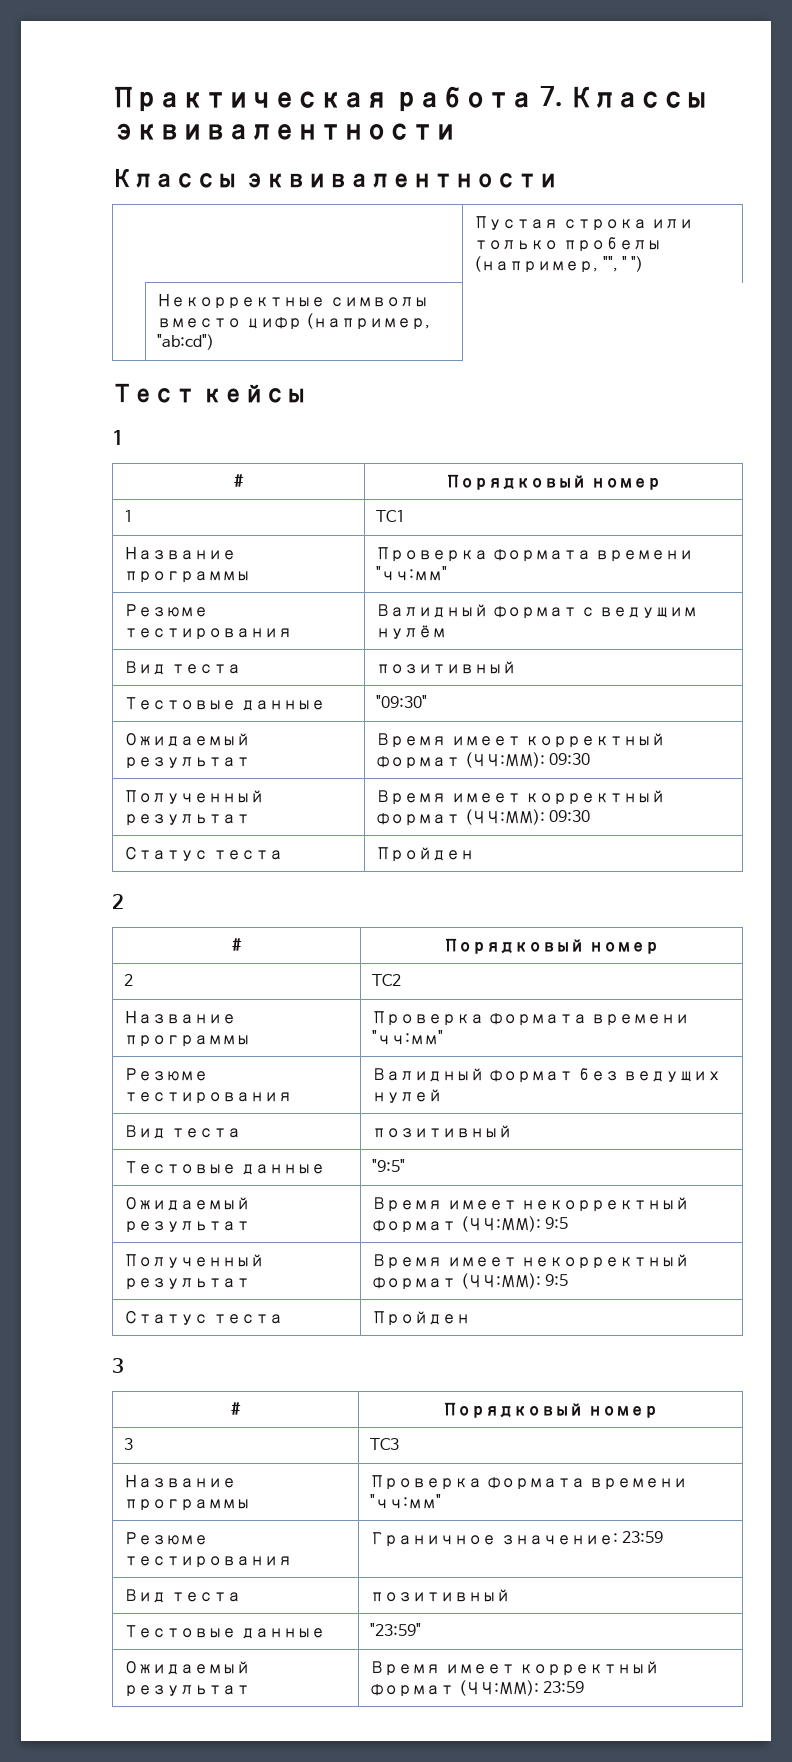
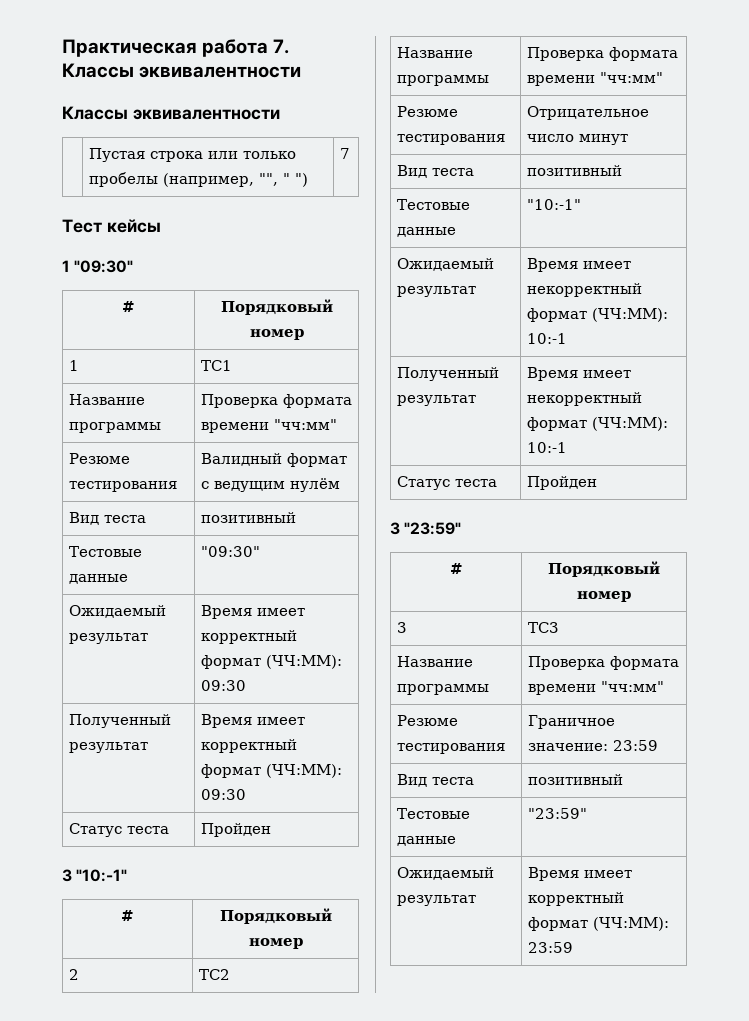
[157,293,428,309] [157,313,431,330] [157,334,215,350] // | Некорректные символы вместо цифр (например, "ab:cd") -> [339,148,350,159] | 7
(124, 437) none -> [74,260,134,273] "09:30"
[112,894,124,909] 2 -> [62,869,128,882] 3 "10:-1"
[372,1068,722,1083] [372,1089,443,1103] [124,1125,241,1139] [372,1125,513,1138] [124,1161,325,1175] [372,1159,406,1172] Валидный формат без ведущих нулей // Вид теста | позитивный // Тестовые данные | "9:5" -> [526,106,649,120] [526,134,628,145] [396,165,474,178] [526,165,622,176] [396,199,470,210] [396,227,456,237] [526,199,581,210] Отрицательное число минут // Вид теста | позитивный // Тестовые данные | "10:-1"
[545,1217,569,1229] 9:5 -> [526,333,567,344] 10:-1
[545,1274,569,1286] [124,1310,283,1325] [372,1311,471,1326] [112,1358,124,1373] 9:5 // Статус теста | Пройден // 3 -> [526,442,567,453] [396,476,497,490] [526,476,597,490] [390,522,462,535] 10:-1 // Статус теста | Пройден // 3 "23:59"

